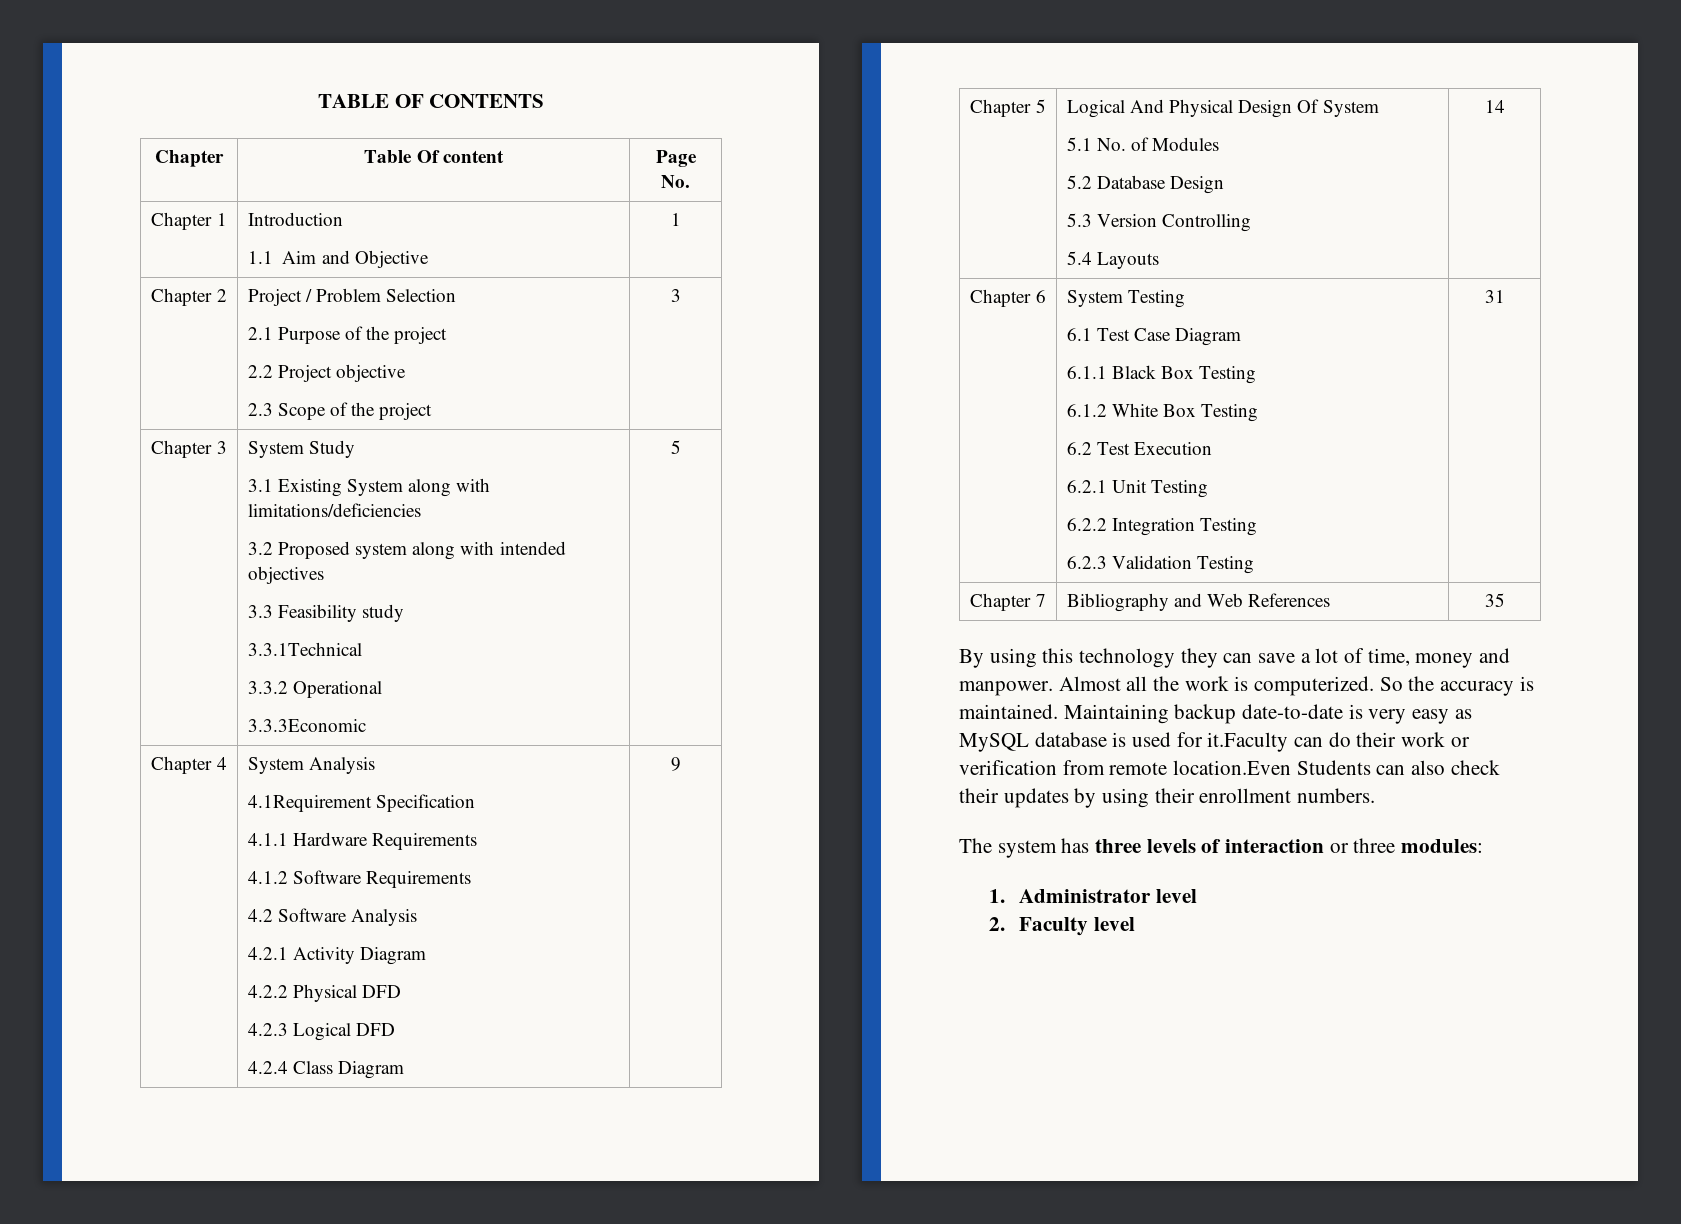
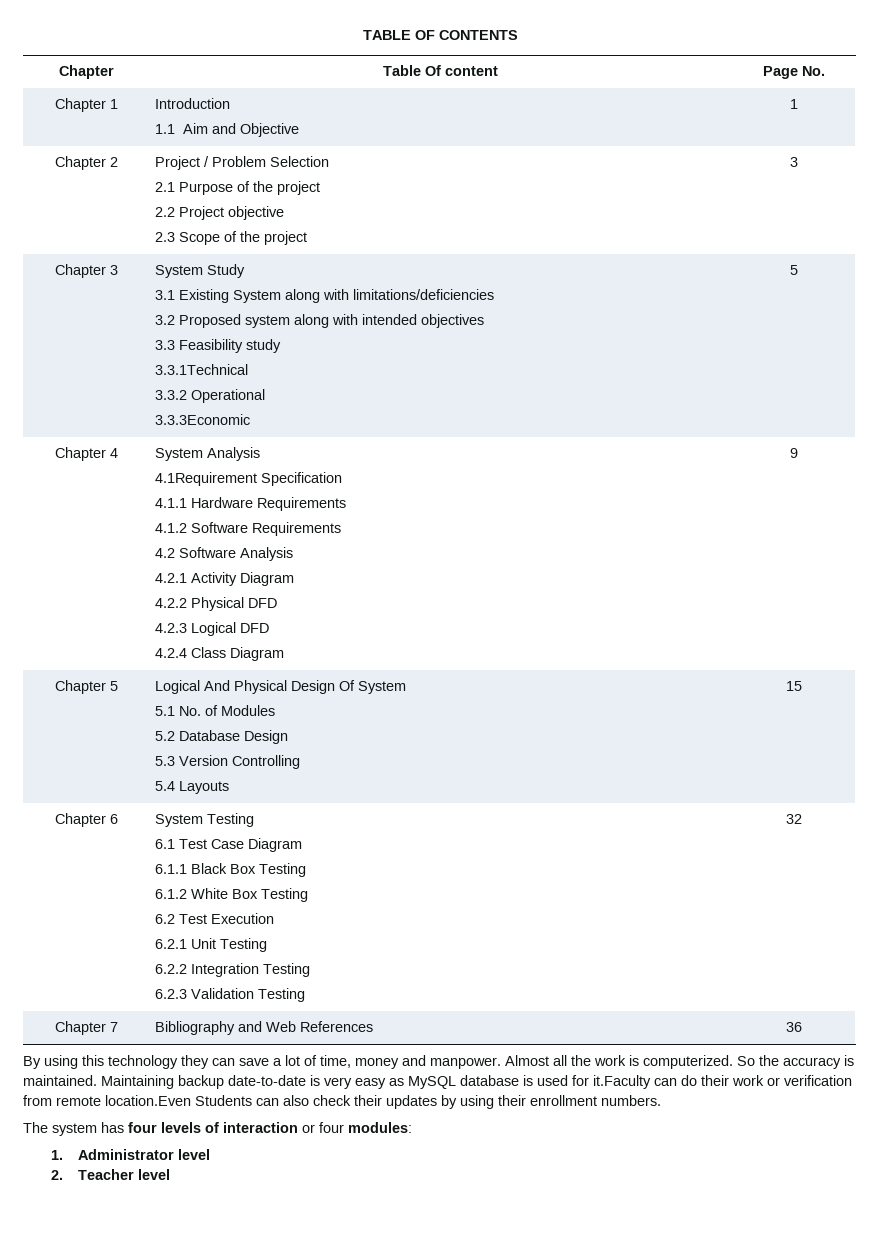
[1484,100,1505,113] 14 -> [785,681,802,691] 15
[1484,290,1505,303] 31 -> [785,814,802,824] 32
[1484,593,1505,607] 35 -> [785,1022,802,1032] 36
[1095,839,1142,853] three -> [128,1122,157,1133] four
[1353,838,1396,853] three -> [319,1122,344,1133] four
[1019,917,1089,936] Faculty -> [78,1169,135,1180] Teacher

